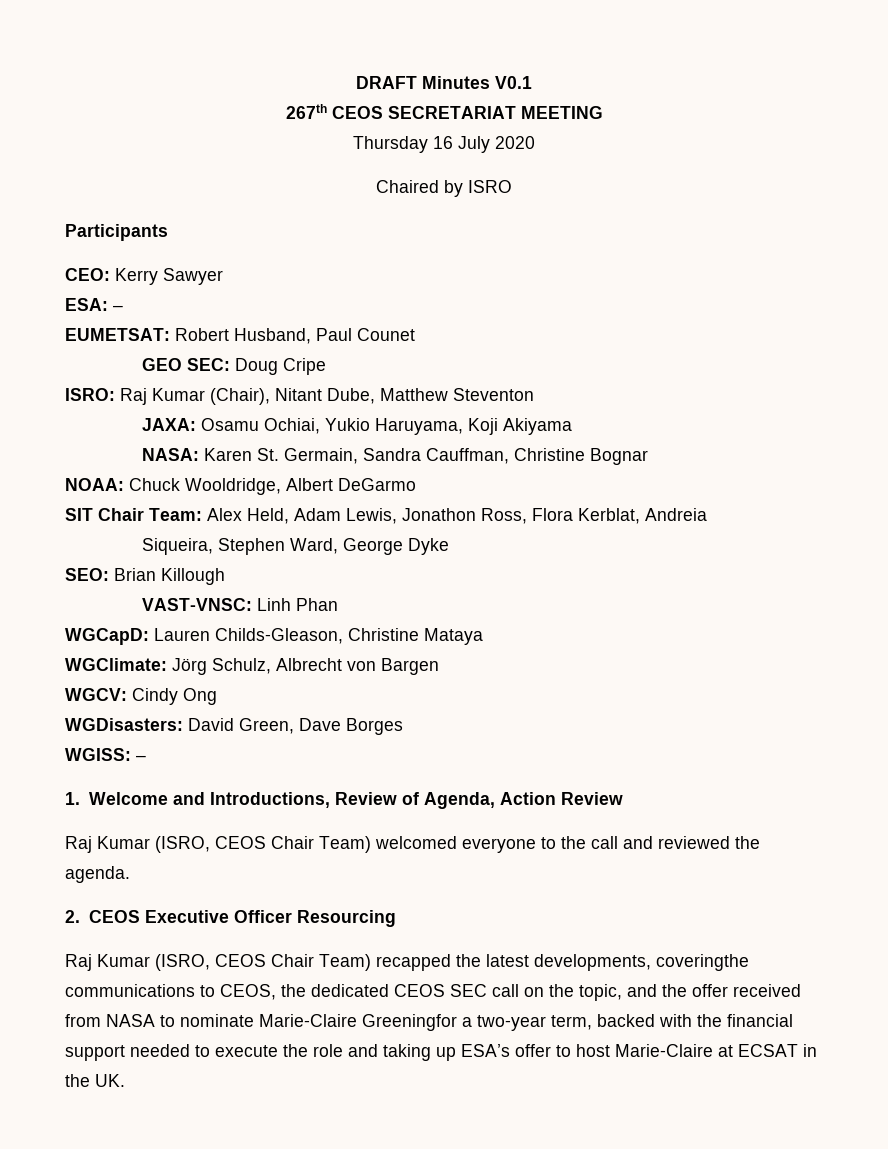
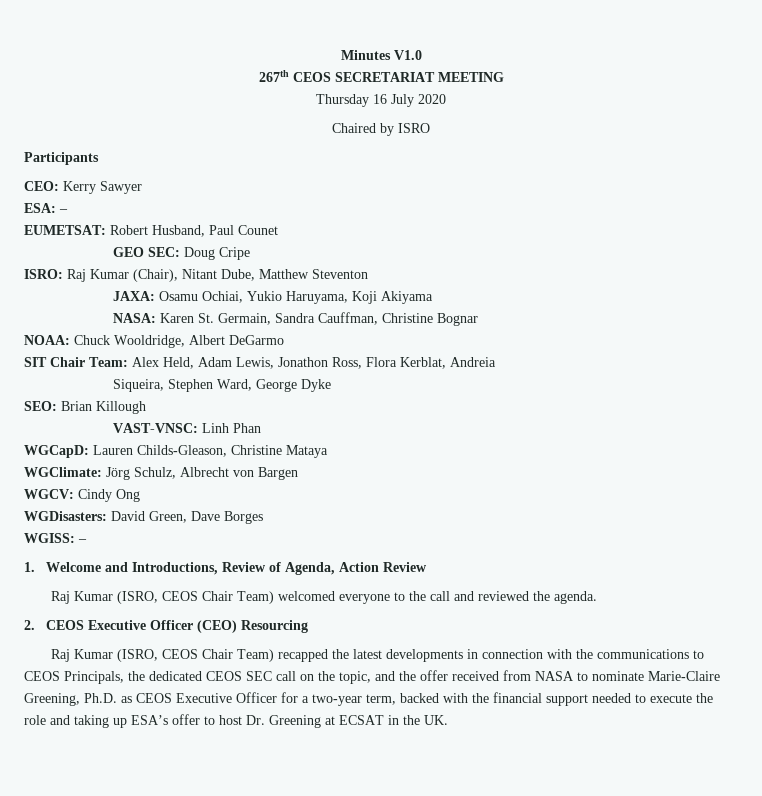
[356,76,532,89] DRAFT Minutes V0.1 -> [340,50,422,60] Minutes V1.0
(292, 916) none -> [197,620,238,633] (CEO)
[534,954,749,971] [65,984,276,1000] developments, coveringthe communications to CEOS, -> [386,649,705,662] [24,671,124,684] developments in connection with the communications to CEOS Principals,
[362,1014,457,1031] Greeningfor -> [24,692,298,706] Greening, Ph.D. as CEOS Executive Officer for
[615,1044,713,1057] Marie-Claire -> [246,715,321,728] Dr. Greening

